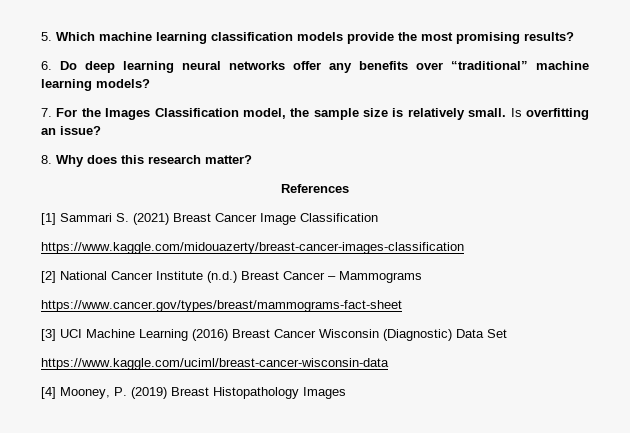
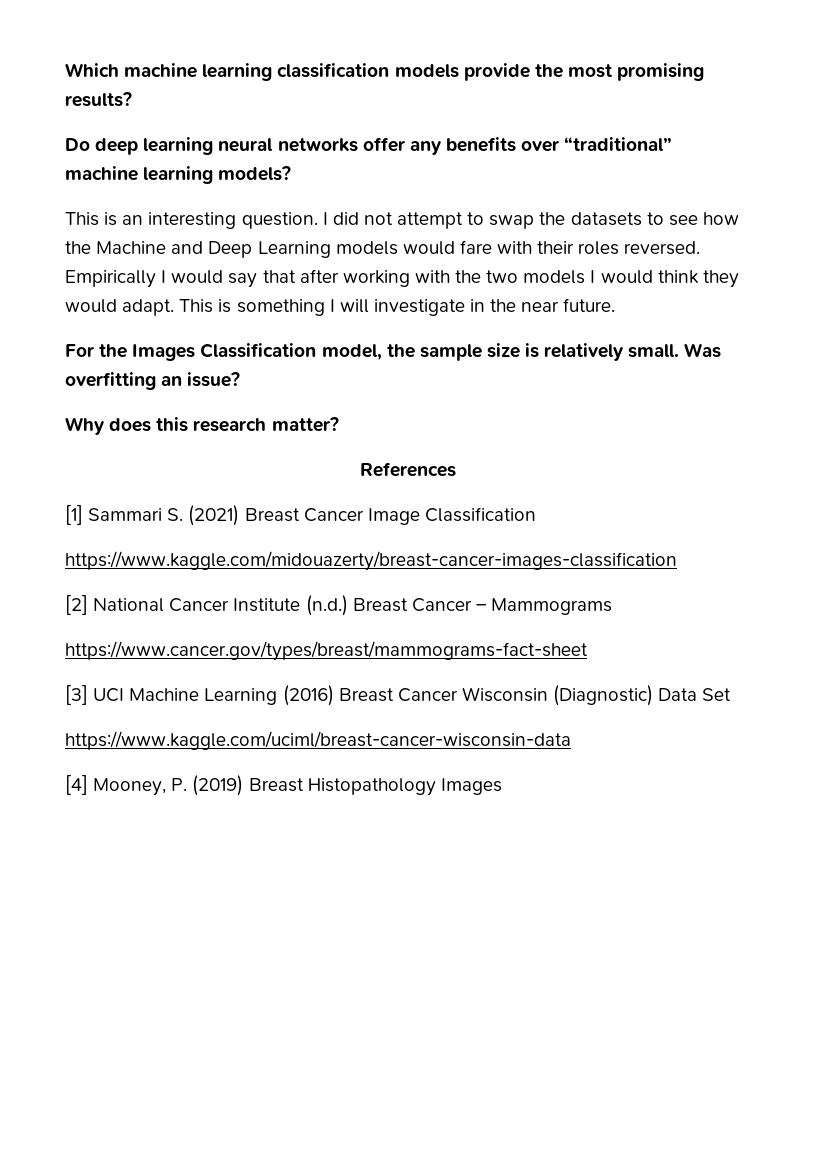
[41,32,52,41] 5. -> (65, 70) none
[41,61,52,70] 6. -> (132, 99) none
[41,108,52,117] 7. -> [65,212,739,229] [65,240,701,258] [65,269,739,288] [65,298,616,316] This is an interesting question. I did not attempt to swap the datasets to see how the Machine and Deep Learning models would fare with their roles reversed. Empirically I would say that after working with the two models I would think they would adapt. This is something I will investigate in the near future. //
[510,108,522,117] Is -> [684,343,722,358] Was
[41,155,52,164] 8. -> (241, 379) none

